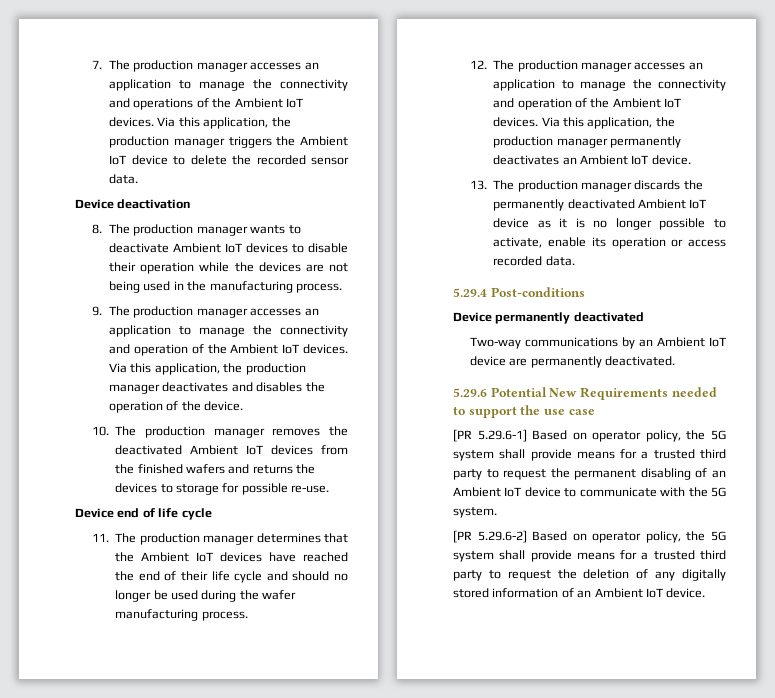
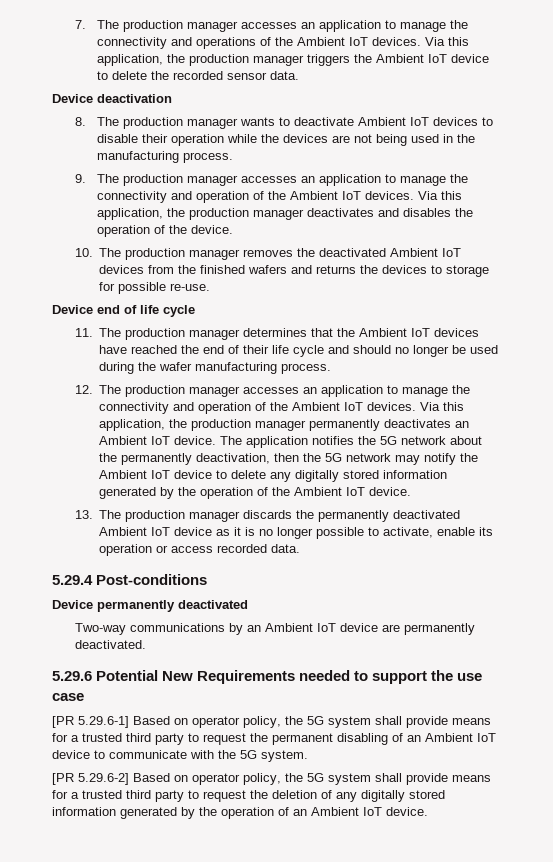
(691, 160) none -> [220,436,483,448] [99,453,479,465] [99,470,448,482] [99,487,412,499] The application notifies the 5G network about the permanently deactivation, then the 5G network may notify the Ambient IoT device to delete any digitally stored information generated by the operation of the Ambient IoT device.
(559, 593) none -> [120,807,274,819] generated by the operation

